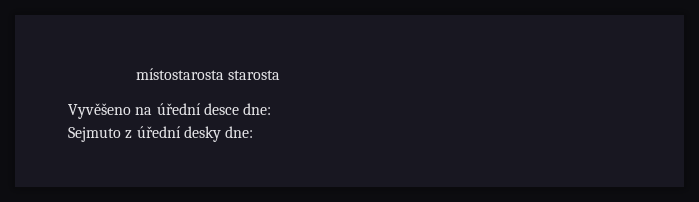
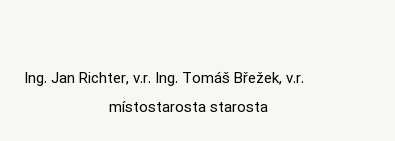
[135,68,281,80] [68,103,272,119] [68,126,254,142] místostarosta starosta // Vyvěšeno na úřední desce dne: // Sejmuto z úřední desky dne: -> [24,71,305,86] [109,101,269,112] Ing. Jan Richter, v.r. Ing. Tomáš Břežek, v.r. // místostarosta starosta

